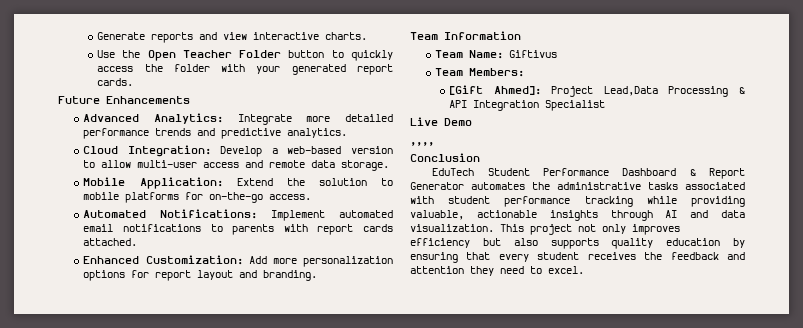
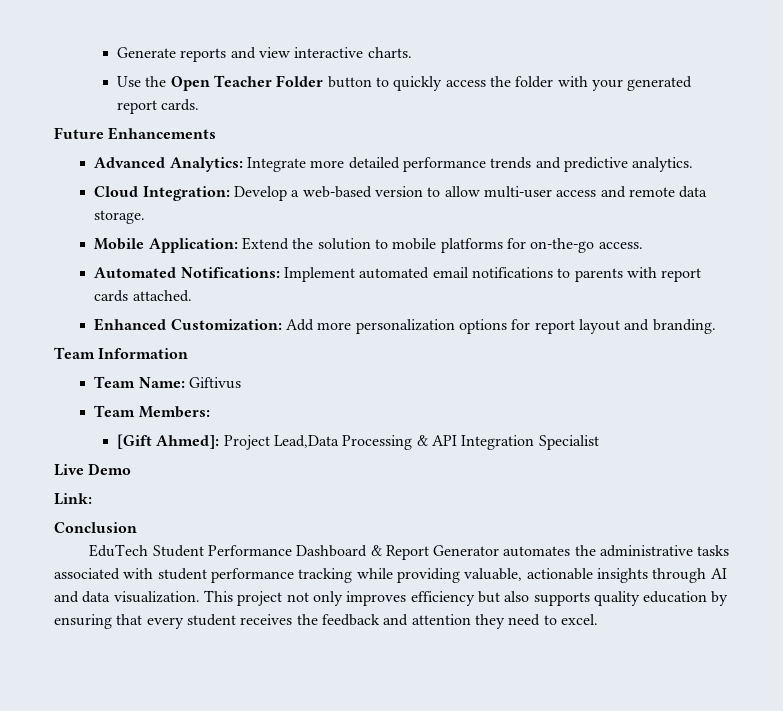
[410,141,434,146] ,,,, -> [54,493,92,505] Link:

